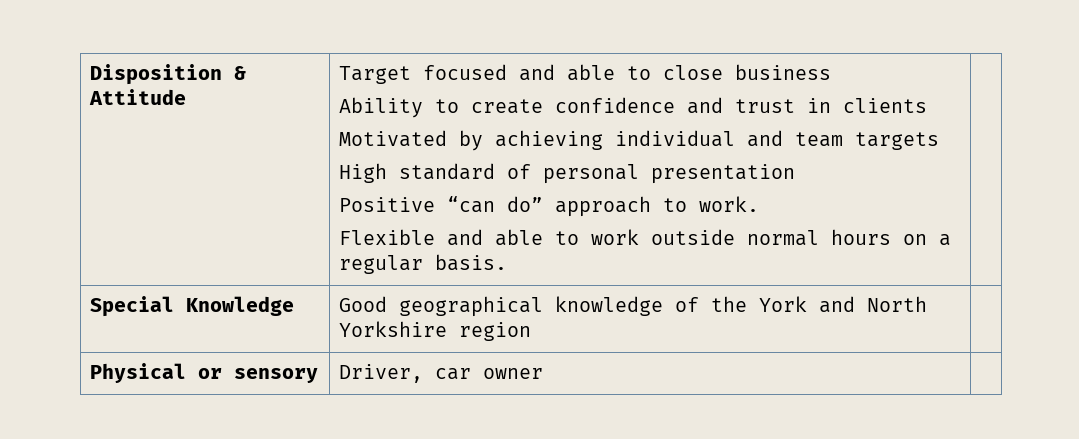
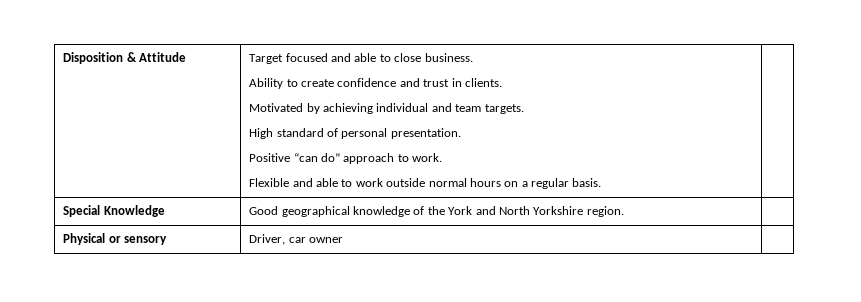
[735,64,832,80] business -> [424,53,473,62] business.
[843,98,928,113] clients -> [464,78,502,87] clients.
[855,132,940,150] targets -> [484,104,524,114] targets.
[651,164,796,184] presentation -> [390,128,461,139] presentation.
[459,322,532,341] region -> [586,206,624,217] region.

